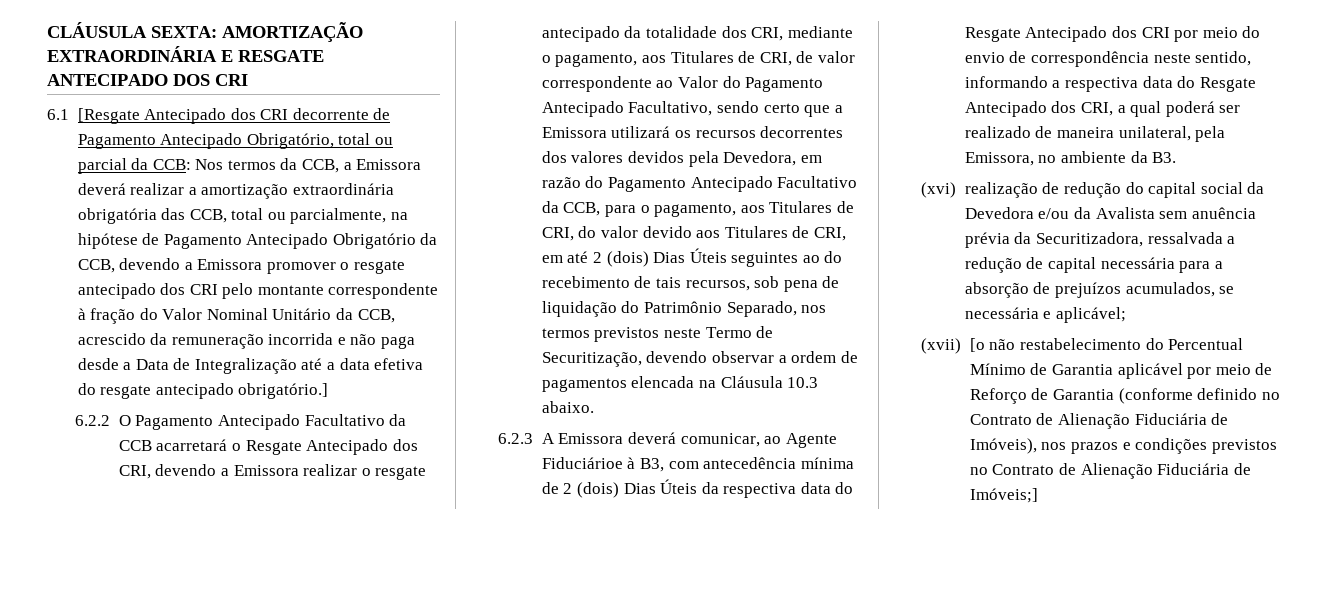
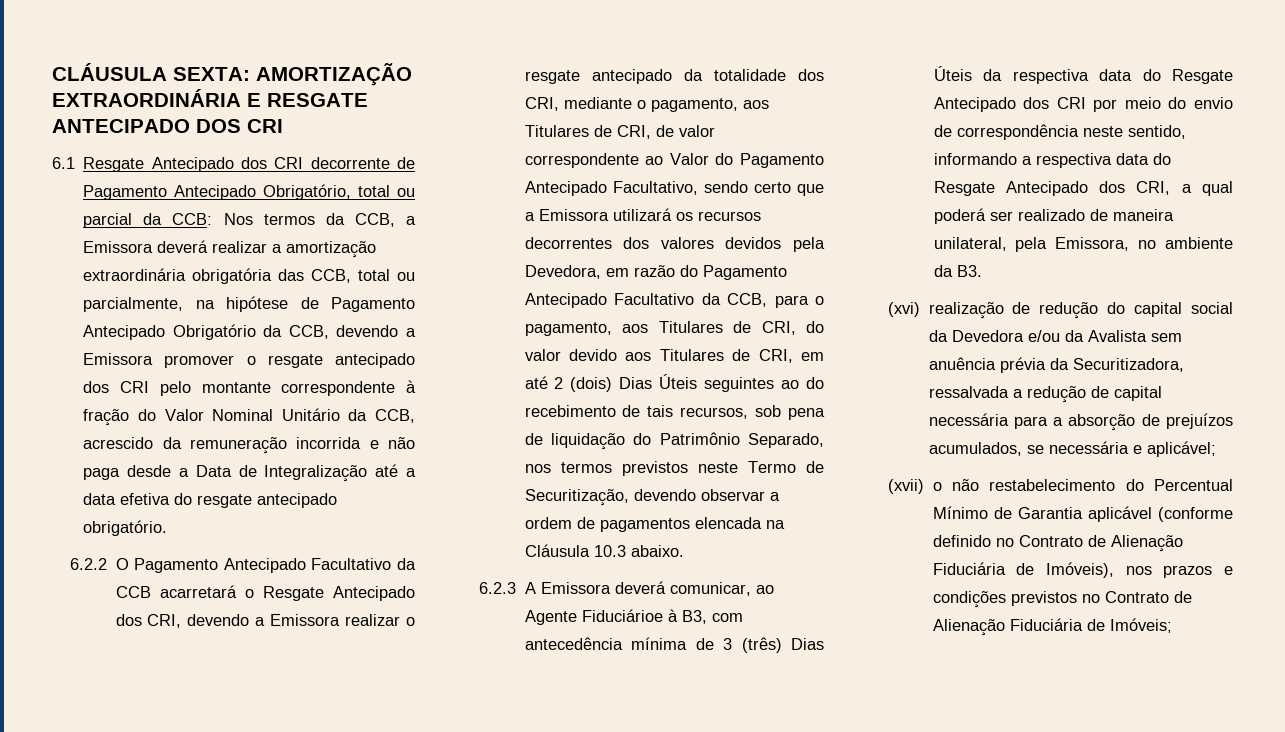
[77,108,140,124] [Resgate -> [83,157,145,172] Resgate
[238,383,329,399] obrigatório.] -> [83,520,168,536] obrigatório.
[563,482,619,498] 2 (dois) -> [723,637,782,653] 3 (três)
[969,338,985,352] [o -> [932,482,942,491] o
[1187,363,1273,379] [969,388,1114,404] por meio de Reforço de Garantia -> (1152, 514) none
[969,488,1038,503] Imóveis;] -> [1109,618,1172,633] Imóveis;

